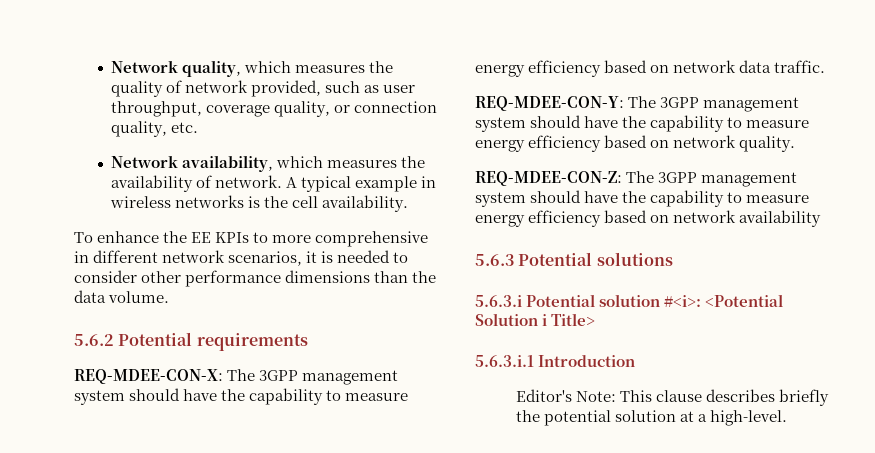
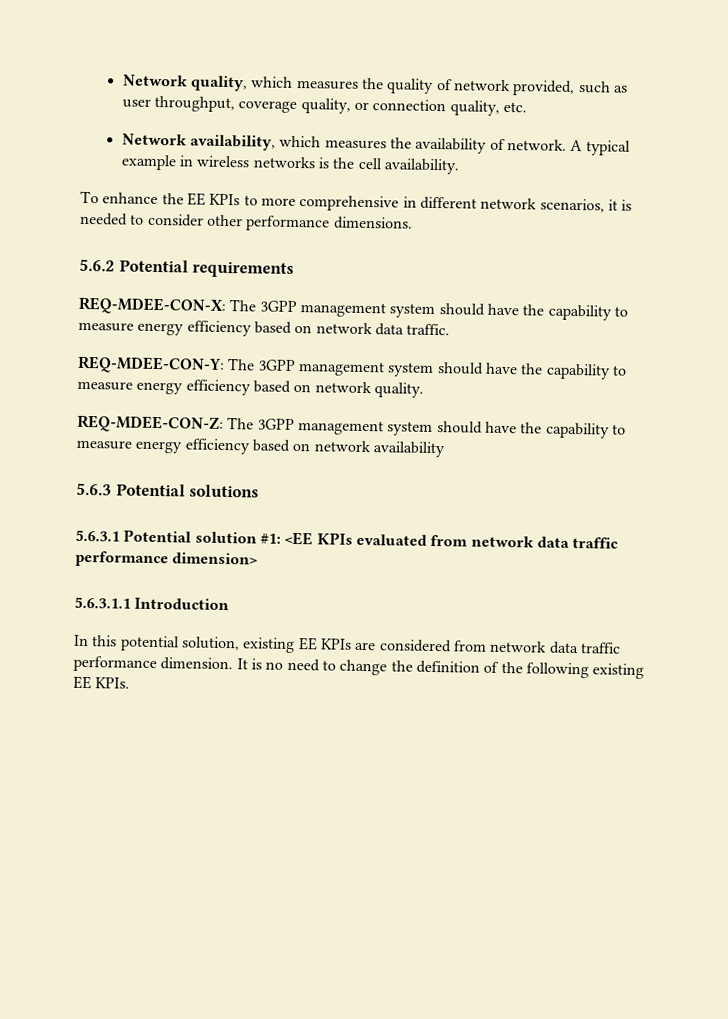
[285,270,437,283] [74,290,170,303] dimensions than the data volume. -> [333,216,413,230] dimensions.
[475,295,522,307] 5.6.3.i -> [75,529,120,542] 5.6.3.1
[664,294,784,307] [475,313,596,326] [475,355,636,367] [516,389,830,406] [516,410,788,426] #<i>: <Potential Solution i Title> // 5.6.3.i.1 Introduction // Editor's Note: This clause describes briefly the potential solution at a high-level. -> [259,531,619,549] [75,550,259,568] [74,596,230,611] [74,634,621,655] [73,655,645,680] [73,675,131,690] #1: <EE KPIs evaluated from network data traffic performance dimension> // 5.6.3.1.1 Introduction // In this potential solution, existing EE KPIs are considered from network data traffic performance dimension. It is no need to change the definition of the following existing EE KPIs.

